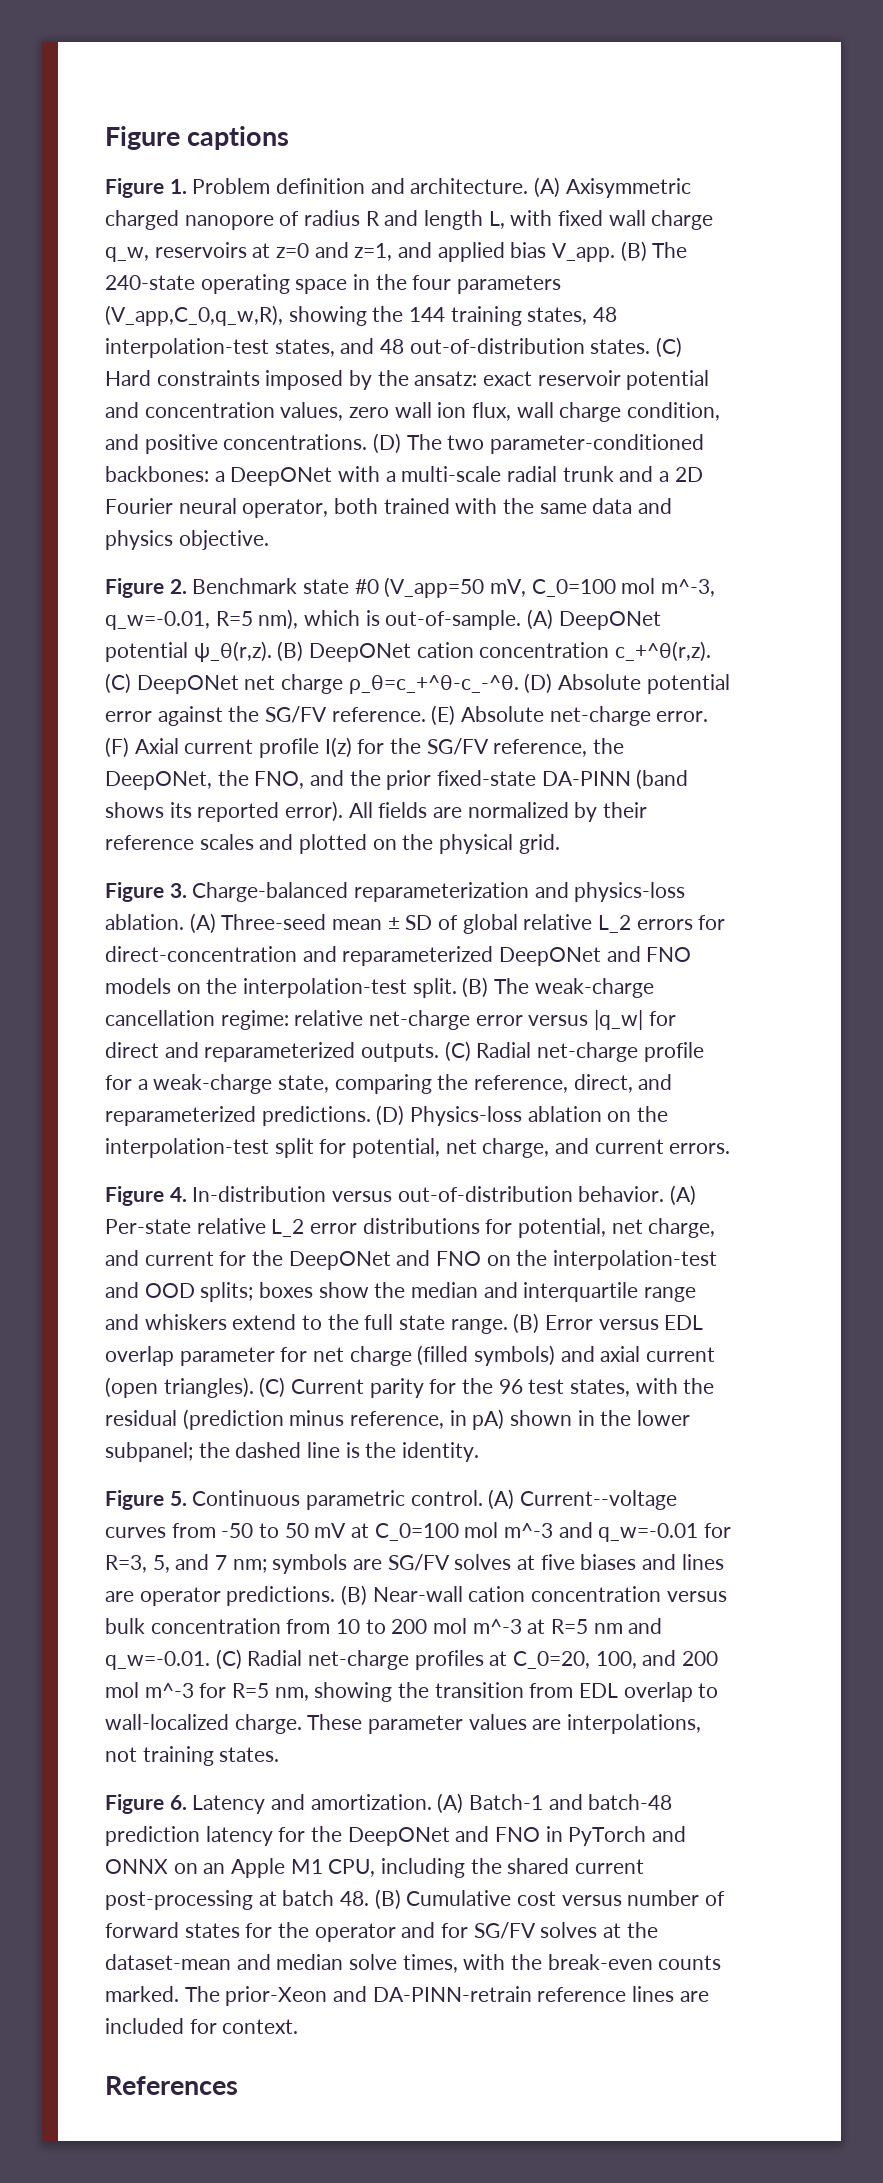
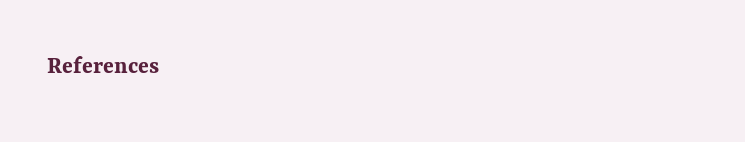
[105,126,290,150] [105,177,691,198] [105,210,714,230] [105,241,688,262] [105,274,562,294] [105,305,618,326] [105,337,683,358] [105,370,710,390] [105,402,721,422] [105,433,705,454] [105,466,703,486] [105,498,673,518] [105,530,269,550] [105,577,716,598] [105,609,661,630] [105,641,712,662] [105,673,730,694] [105,705,709,726] [105,737,625,758] [105,769,689,790] [105,801,648,822] [105,834,560,854] [105,882,686,902] [105,913,726,934] [105,946,692,966] [105,977,654,998] [105,1010,676,1030] [105,1041,704,1062] [105,1074,673,1094] [105,1105,669,1126] [105,1138,731,1158] [105,1185,697,1206] [105,1218,716,1238] [105,1250,718,1270] [105,1282,697,1302] [105,1313,704,1334] [105,1345,716,1366] [105,1377,715,1398] [105,1409,691,1430] [105,1442,480,1462] [105,1489,678,1510] [105,1522,732,1542] [105,1554,724,1574] [105,1585,727,1606] [105,1618,663,1634] [105,1649,719,1670] [105,1682,719,1702] [105,1714,702,1734] [105,1746,280,1766] [105,1793,673,1814] [105,1826,687,1846] [105,1858,645,1878] [105,1889,726,1910] [105,1922,658,1942] [105,1954,722,1973] [105,1986,709,2006] [105,2018,299,2034] Figure captions // Figure 1. Problem definition and architecture. (A) Axisymmetric charged nanopore of radius R and length L, with fixed wall charge q_w, reservoirs at z=0 and z=1, and applied bias V_app. (B) The 240-state operating space in the four parameters (V_app,C_0,q_w,R), showing the 144 training states, 48 interpolation-test states, and 48 out-of-distribution states. (C) Hard constraints imposed by the ansatz: exact reservoir potential and concentration values, zero wall ion flux, wall charge condition, and positive concentrations. (D) The two parameter-conditioned backbones: a DeepONet with a multi-scale radial trunk and a 2D Fourier neural operator, both trained with the same data and physics objective. // Figure 2. Benchmark state #0 (V_app=50 mV, C_0=100 mol m^-3, q_w=-0.01, R=5 nm), which is out-of-sample. (A) DeepONet potential ψ_θ(r,z). (B) DeepONet cation concentration c_+^θ(r,z). (C) DeepONet net charge ρ_θ=c_+^θ-c_-^θ. (D) Absolute potential error against the SG/FV reference. (E) Absolute net-charge error. (F) Axial current profile I(z) for the SG/FV reference, the DeepONet, the FNO, and the prior fixed-state DA-PINN (band shows its reported error). All fields are normalized by their reference scales and plotted on the physical grid. // Figure 3. Charge-balanced reparameterization and physics-loss ablation. (A) Three-seed mean ± SD of global relative L_2 errors for direct-concentration and reparameterized DeepONet and FNO models on the interpolation-test split. (B) The weak-charge cancellation regime: relative net-charge error versus |q_w| for direct and reparameterized outputs. (C) Radial net-charge profile for a weak-charge state, comparing the reference, direct, and reparameterized predictions. (D) Physics-loss ablation on the interpolation-test split for potential, net charge, and current errors. // Figure 4. In-distribution versus out-of-distribution behavior. (A) Per-state relative L_2 error distributions for potential, net charge, and current for the DeepONet and FNO on the interpolation-test and OOD splits; boxes show the median and interquartile range and whiskers extend to the full state range. (B) Error versus EDL overlap parameter for net charge (filled symbols) and axial current (open triangles). (C) Current parity for the 96 test states, with the residual (prediction minus reference, in pA) shown in the lower subpanel; the dashed line is the identity. // Figure 5. Continuous parametric control. (A) Current--voltage curves from -50 to 50 mV at C_0=100 mol m^-3 and q_w=-0.01 for R=3, 5, and 7 nm; symbols are SG/FV solves at five biases and lines are operator predictions. (B) Near-wall cation concentration versus bulk concentration from 10 to 200 mol m^-3 at R=5 nm and q_w=-0.01. (C) Radial net-charge profiles at C_0=20, 100, and 200 mol m^-3 for R=5 nm, showing the transition from EDL overlap to wall-localized charge. These parameter values are interpolations, not training states. // Figure 6. Latency and amortization. (A) Batch-1 and batch-48 prediction latency for the DeepONet and FNO in PyTorch and ONNX on an Apple M1 CPU, including the shared current post-processing at batch 48. (B) Cumulative cost versus number of forward states for the operator and for SG/FV solves at the dataset-mean and median solve times, with the break-even counts marked. The prior-Xeon and DA-PINN-retrain reference lines are included for context. // -> (47, 64) none

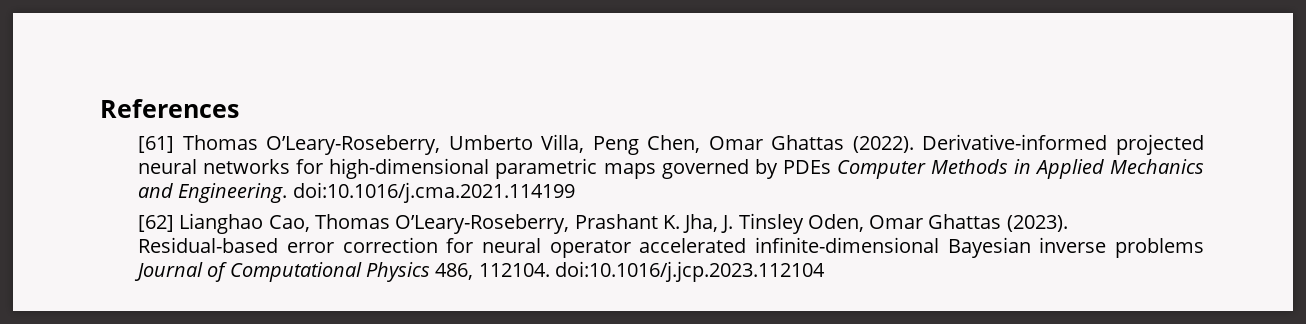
(159, 64) none -> [138,134,1205,155] [138,158,1205,179] [138,182,575,203] [138,213,1068,234] [138,237,1204,258] [134,261,825,282] // [61] Thomas O’Leary-Roseberry, Umberto Villa, Peng Chen, Omar Ghattas (2022). Derivative-informed projected neural networks for high-dimensional parametric maps governed by PDEs Computer Methods in Applied Mechanics and Engineering. doi:10.1016/j.cma.2021.114199 // [62] Lianghao Cao, Thomas O’Leary-Roseberry, Prashant K. Jha, J. Tinsley Oden, Omar Ghattas (2023). Residual-based error correction for neural operator accelerated infinite-dimensional Bayesian inverse problems Journal of Computational Physics 486, 112104. doi:10.1016/j.jcp.2023.112104

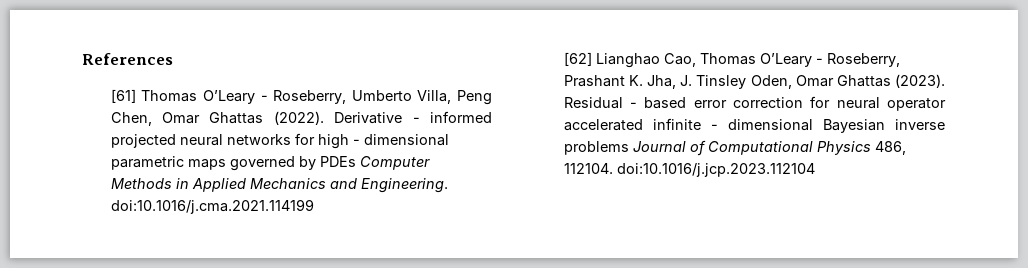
[266,135,441,155] O’Leary-Roseberry, -> [202,90,347,104] O’Leary - Roseberry,
[922,134,1108,150] Derivative-informed -> [334,111,492,124] Derivative - informed
[329,158,490,179] high-dimensional -> [317,134,449,149] high - dimensional
[395,214,570,234] O’Leary-Roseberry, -> [759,53,900,67] O’Leary - Roseberry,
[138,237,279,253] Residual-based -> [563,97,687,109] Residual - based
[754,237,939,253] infinite-dimensional -> [652,118,813,131] infinite - dimensional

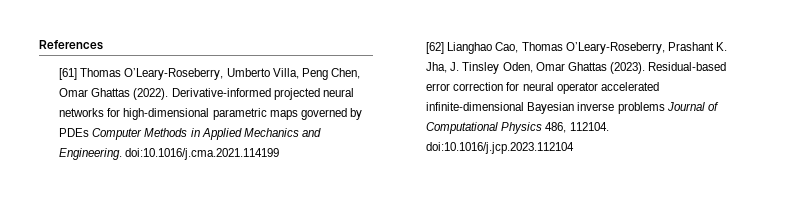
[202,90,347,104] O’Leary - Roseberry, -> [124,68,224,80] O’Leary-Roseberry,
[334,111,492,124] Derivative - informed -> [171,88,271,97] Derivative-informed
[317,134,449,149] high - dimensional -> [123,108,210,120] high-dimensional
[759,53,900,67] O’Leary - Roseberry, -> [565,42,665,54] O’Leary-Roseberry,
[563,97,687,109] Residual - based -> [648,62,727,71] Residual-based
[652,118,813,131] infinite - dimensional -> [426,102,525,111] infinite-dimensional

